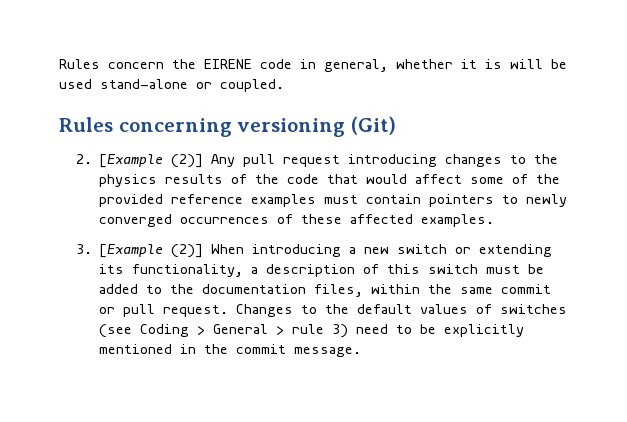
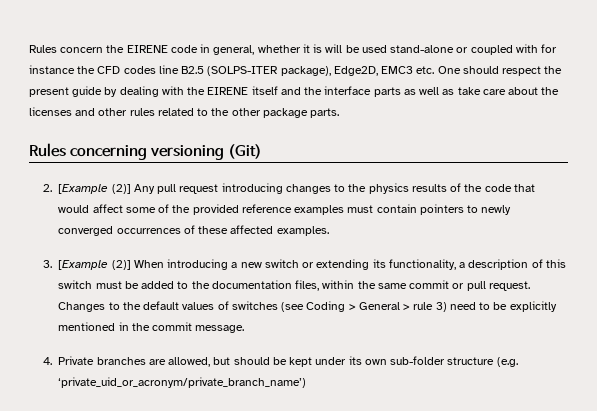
[220,79,284,92] coupled. -> [470,44,558,55] [29,65,563,76] [29,86,560,97] [29,107,340,118] coupled with for instance the CFD codes line B2.5 (SOLPS-ITER package), Edge2D, EMC3 etc. One should respect the present guide by dealing with the EIRENE itself and the interface parts as well as take care about the licenses and other rules related to the other package parts.
(362, 352) none -> [43,356,518,367] [58,377,307,388] // 4. Private branches are allowed, but should be kept under its own sub-folder structure (e.g. ‘private_uid_or_acronym/private_branch_name’)

